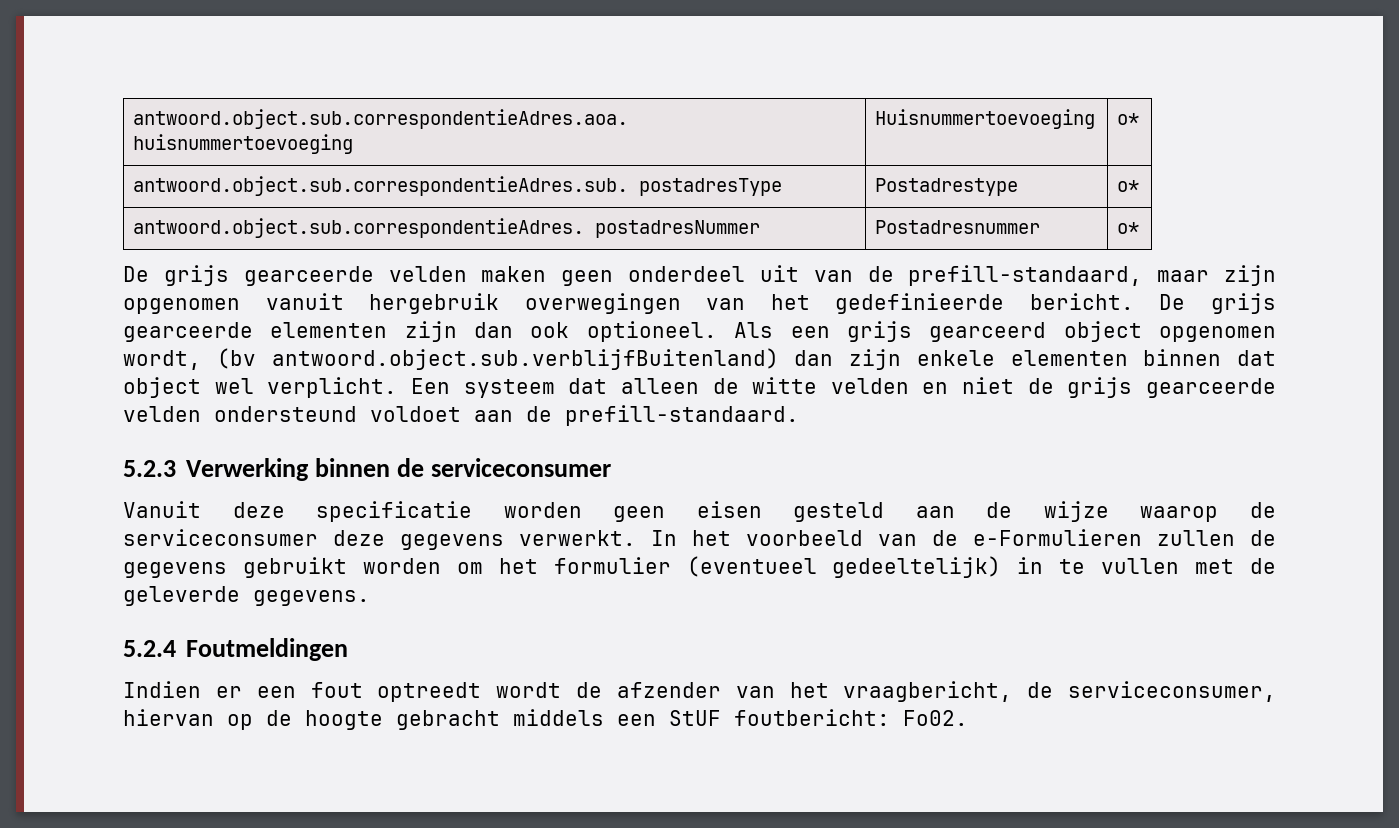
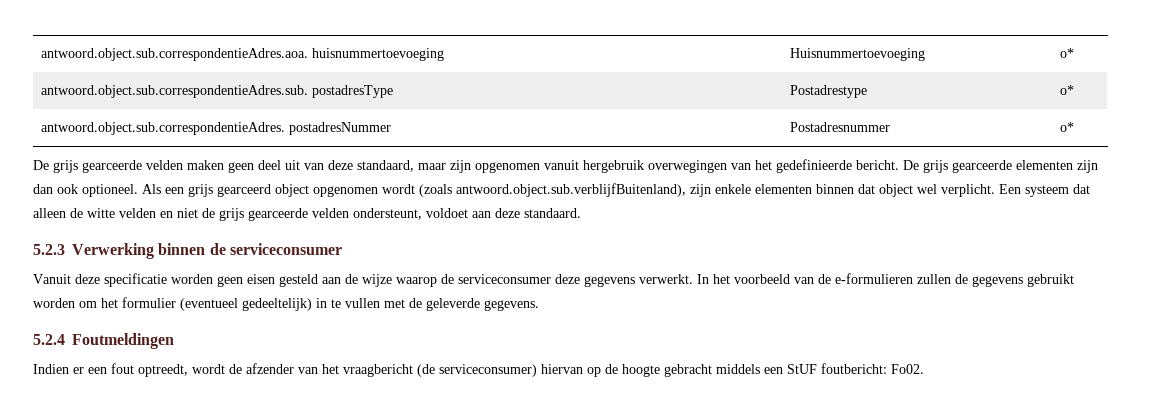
[628,266,745,282] onderdeel -> [258,160,281,170] deel
[867,265,1143,286] de prefill-standaard, -> [328,160,414,172] deze standaard,
[123,348,834,370] wordt, (bv antwoord.object.sub.verblijfBuitenland) dan -> [382,183,686,197] wordt (zoals antwoord.object.sub.verblijfBuitenland),
[214,406,357,422] ondersteund -> [353,208,422,220] ondersteunt,
[526,405,799,426] de prefill-standaard. -> [495,208,581,218] deze standaard.
[973,529,1142,546] e-Formulieren -> [835,273,913,284] e-formulieren
[377,682,482,702] optreedt -> [138,364,188,377] optreedt,
[843,681,1276,702] vraagbericht, de serviceconsumer, -> [343,364,537,377] vraagbericht (de serviceconsumer)

